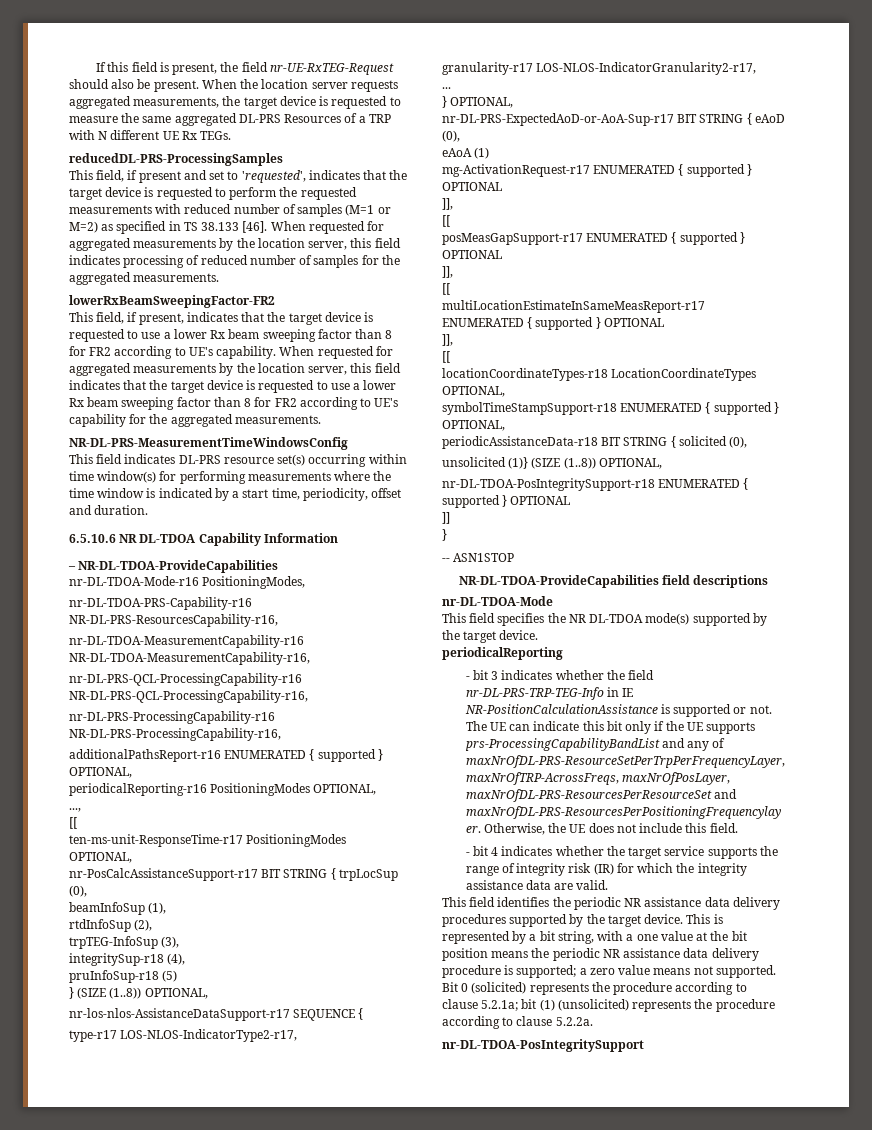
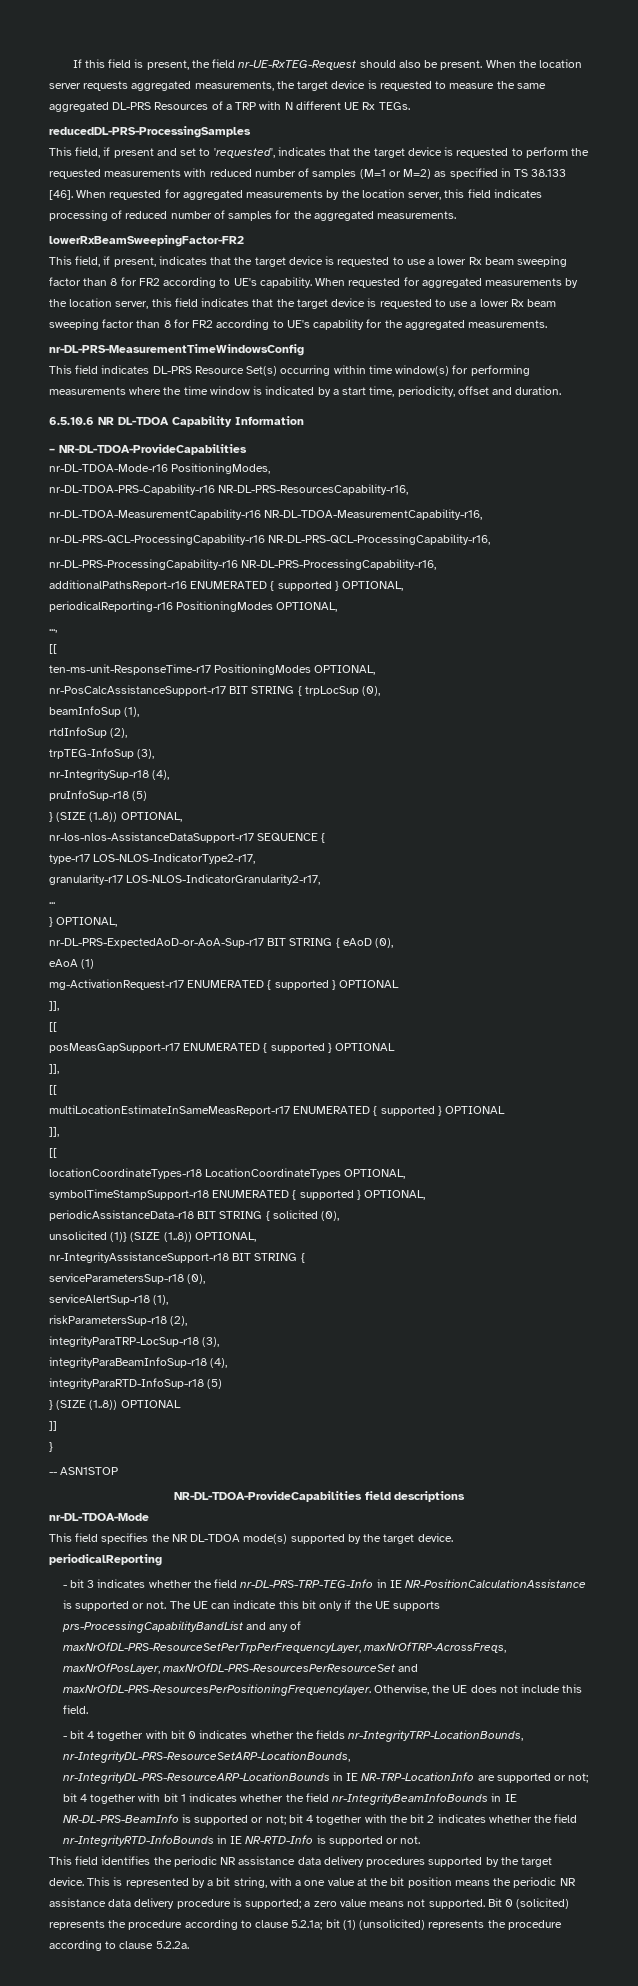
[69,437,348,450] NR-DL-PRS-MeasurementTimeWindowsConfig -> [49,344,304,356] nr-DL-PRS-MeasurementTimeWindowsConfig
[223,454,306,466] resource set(s) -> [194,366,278,376] Resource Set(s)
[69,953,164,966] integritySup-r18 -> [49,769,149,780] nr-IntegritySup-r18
[442,478,749,491] [442,495,508,508] nr-DL-TDOA-PosIntegritySupport-r18 ENUMERATED { supported } -> [49,1252,305,1263] [49,1273,206,1284] [49,1294,169,1305] [49,1315,188,1326] [49,1336,220,1347] [49,1357,228,1368] [49,1378,223,1389] [49,1400,118,1410] nr-IntegrityAssistanceSupport-r18 BIT STRING { // serviceParametersSup-r18 (0), // serviceAlertSup-r18 (1), // riskParametersSup-r18 (2), // integrityParaTRP-LocSup-r18 (3), // integrityParaBeamInfoSup-r18 (4), // integrityParaRTD-InfoSup-r18 (5) // } (SIZE (1..8))
[501,846,778,859] [465,863,747,876] [465,880,609,890] indicates whether the target service supports the range of integrity risk (IR) for which the integrity assistance data are valid. -> [97,1730,524,1742] [62,1751,350,1763] [62,1772,589,1784] [62,1793,517,1805] [62,1814,578,1825] [62,1835,421,1847] together with bit 0 indicates whether the fields nr-IntegrityTRP-LocationBounds, nr-IntegrityDL-PRS-ResourceSetARP-LocationBounds, nr-IntegrityDL-PRS-ResourceARP-LocationBounds in IE NR-TRP-LocationInfo are supported or not; bit 4 together with bit 1 indicates whether the field nr-IntegrityBeamInfoBounds in IE NR-DL-PRS-BeamInfo is supported or not; bit 4 together with the bit 2 indicates whether the field nr-IntegrityRTD-InfoBounds in IE NR-RTD-Info is supported or not.
[442,1039,644,1052] // nr-DL-TDOA-PosIntegritySupport -> (189, 1945) none

